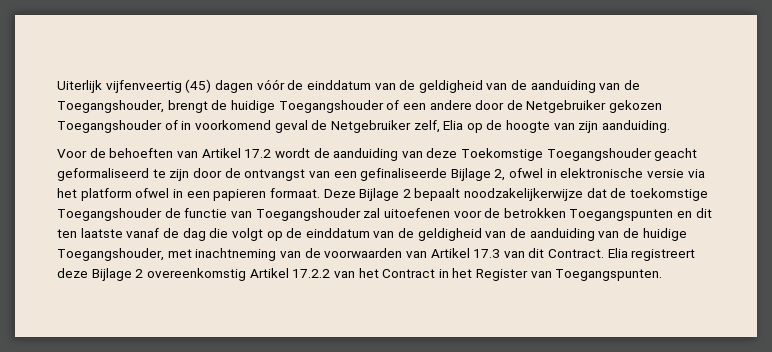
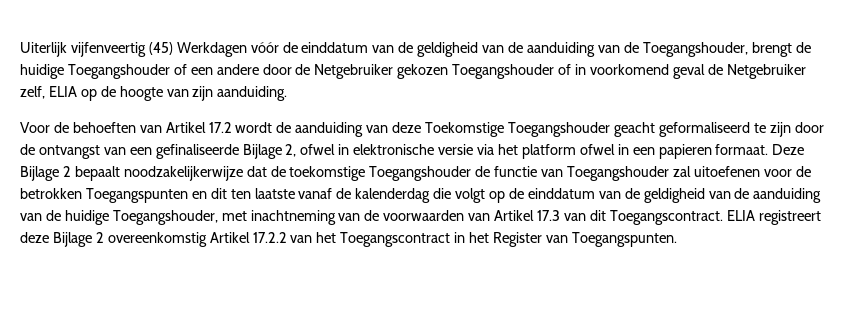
[214,80,253,93] dagen -> [176,42,247,57] Werkdagen
[443,120,464,130] Elia -> [48,86,77,97] ELIA
[182,228,206,241] dag -> [355,188,431,203] kalenderdag
[548,248,628,258] Contract. Elia -> [609,210,755,225] Toegangscontract. ELIA
[382,269,436,278] Contract -> [340,232,451,247] Toegangscontract

